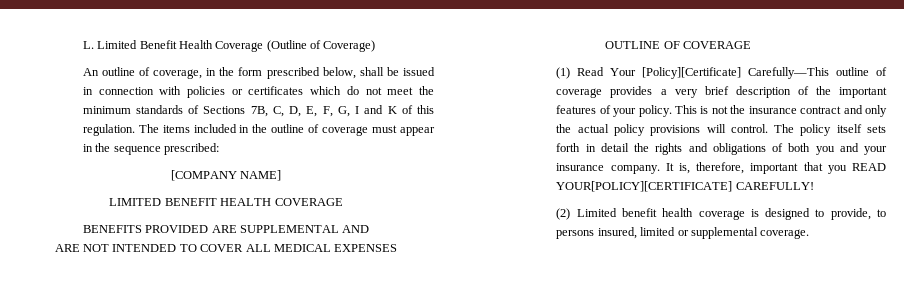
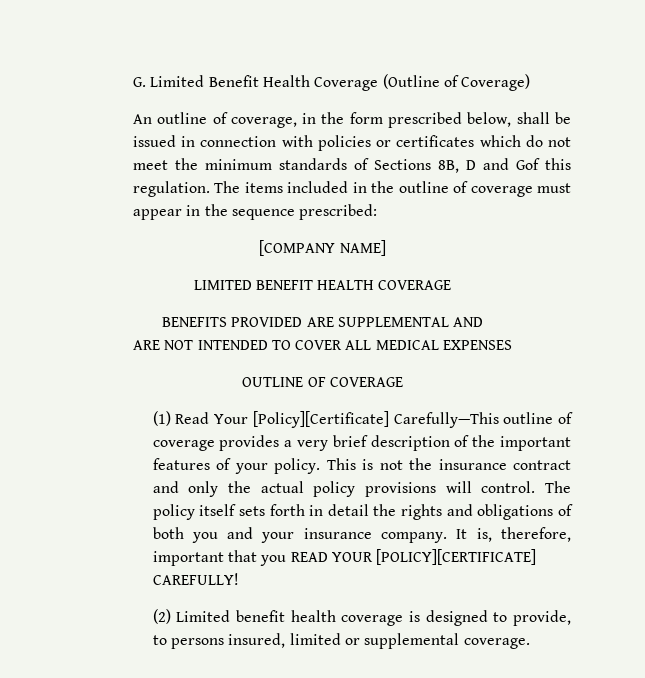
[82,41,94,49] L. -> [132,77,146,87] G.
[250,105,413,117] 7B, C, D, E, F, G, I and K of -> [437,158,540,173] 8B, D and Gof
[556,181,733,192] YOUR[POLICY][CERTIFICATE] -> [331,549,537,565] YOUR [POLICY][CERTIFICATE]

